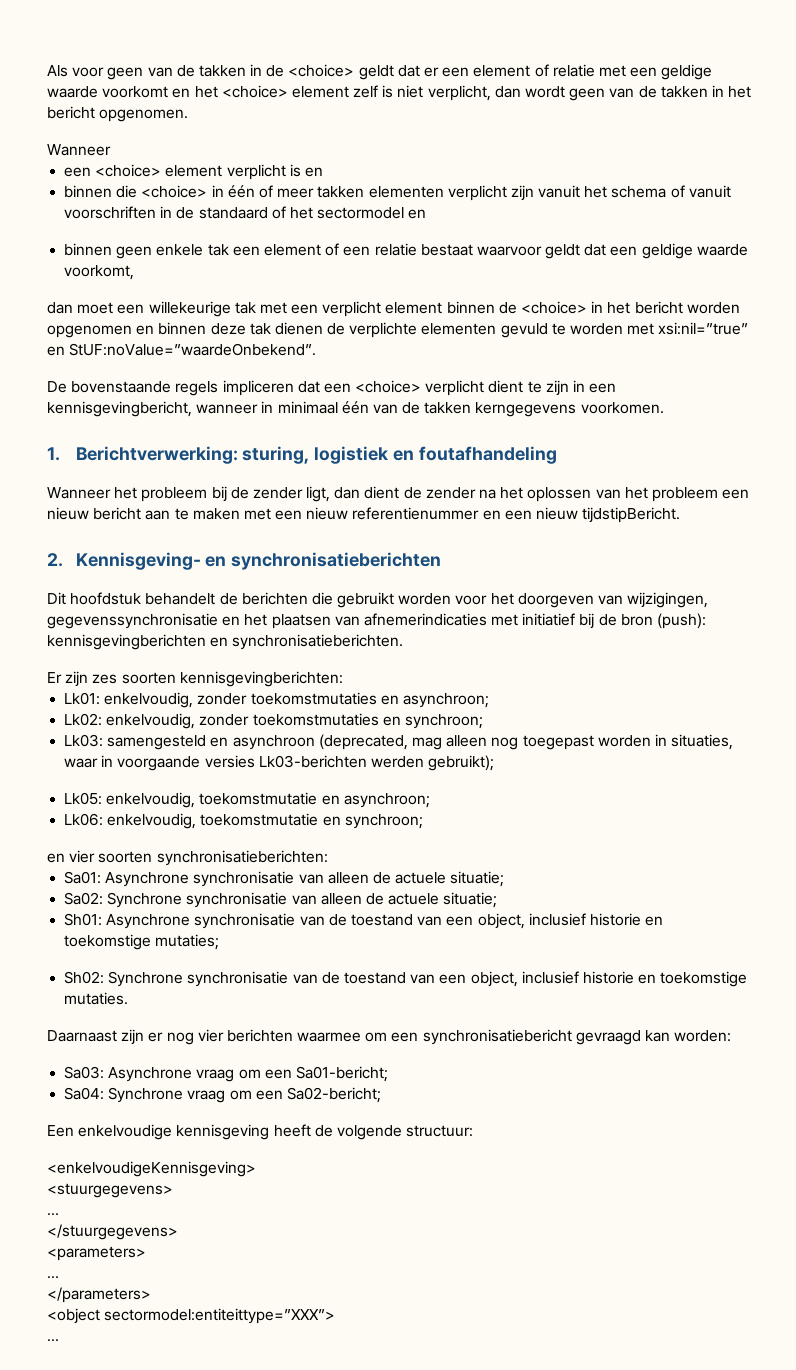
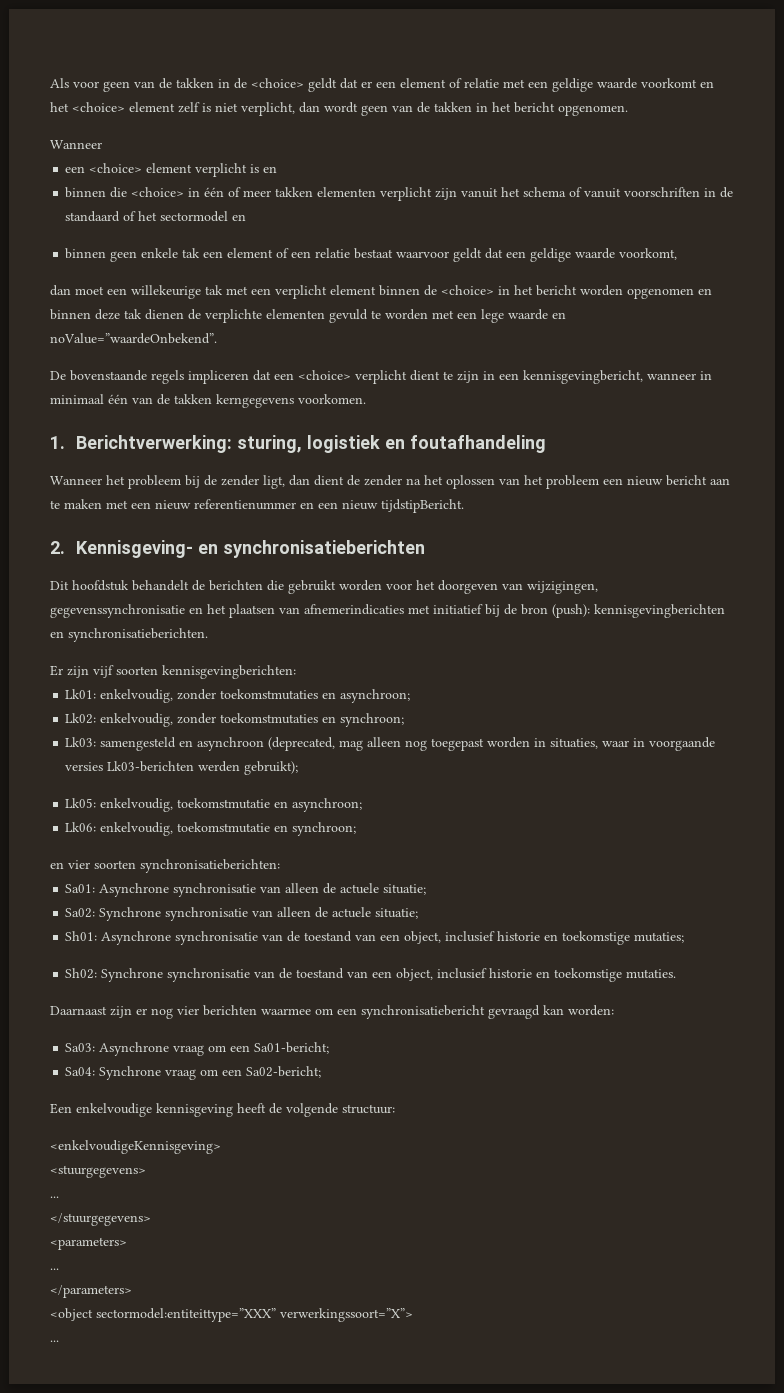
[658,322,749,335] [47,343,317,356] xsi:nil=”true” en StUF:noValue=”waardeOnbekend”. -> [457,309,566,323] [50,333,217,344] een lege waarde en noValue=”waardeOnbekend”.
[92,674,118,684] zes -> [93,665,114,678] vijf
[104,1308,336,1324] sectormodel:entiteittype=”XXX”> -> [96,1308,413,1322] sectormodel:entiteittype=”XXX” verwerkingssoort=”X”>

